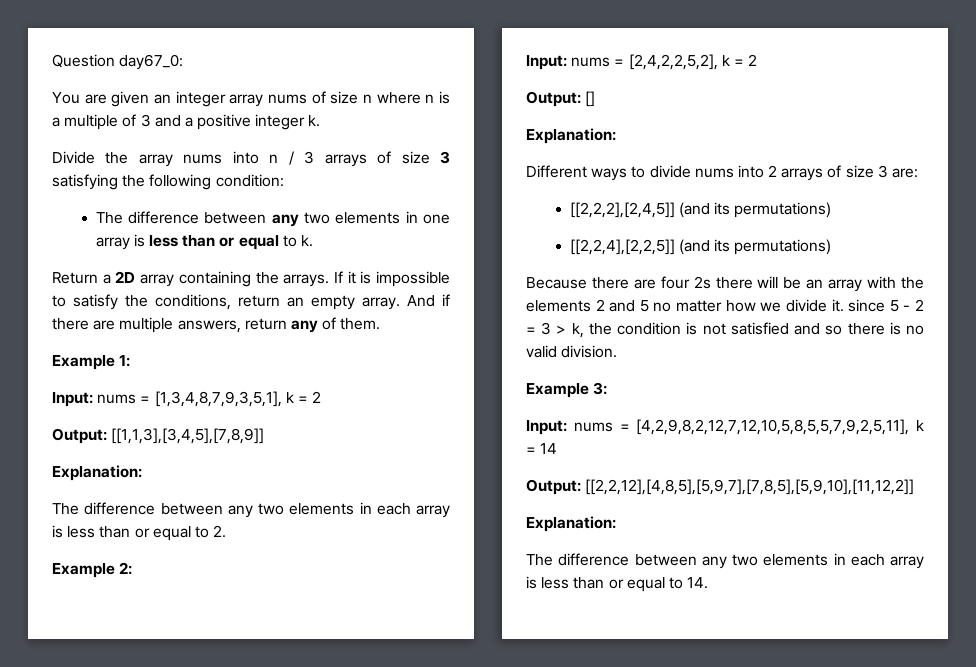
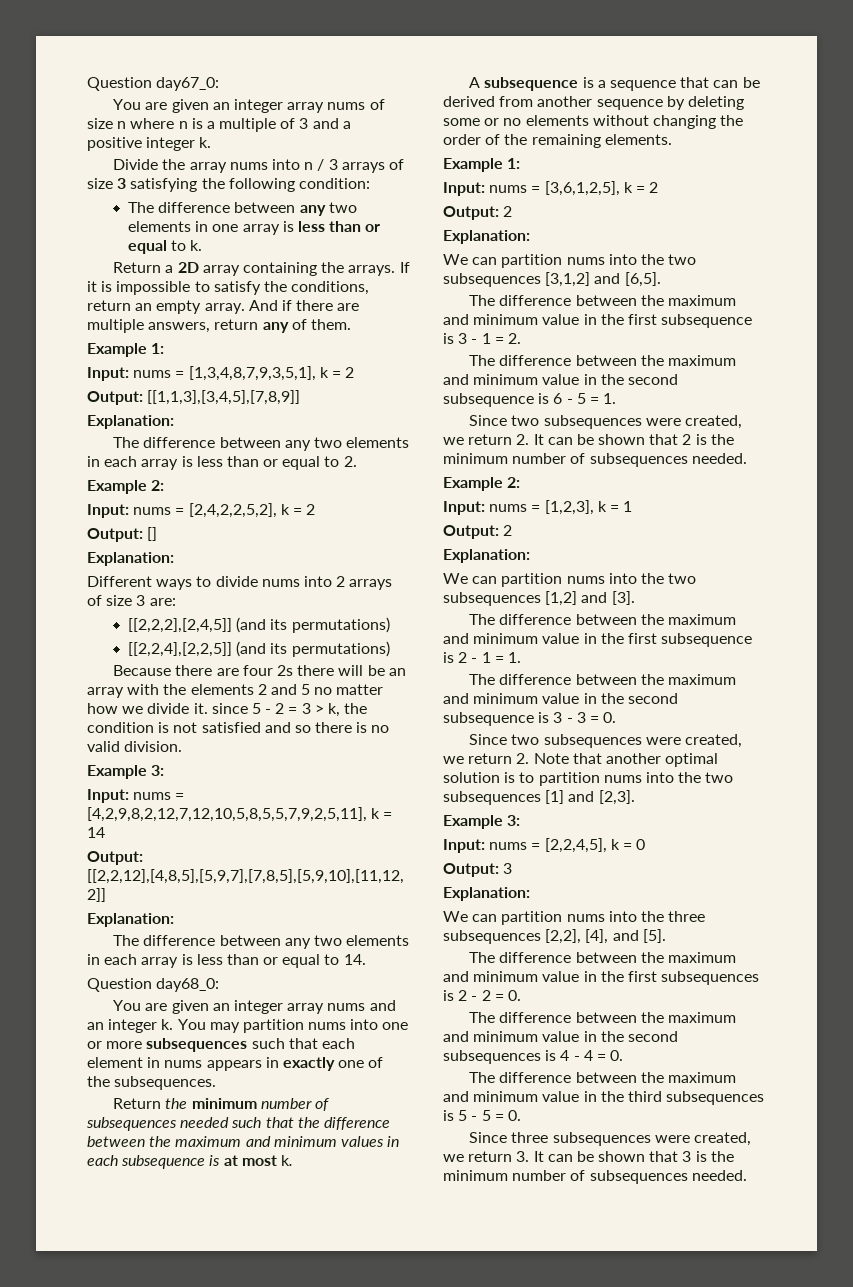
(709, 583) none -> [87,978,220,992] [113,1000,396,1014] [87,1019,409,1033] [87,1038,355,1052] [87,1057,384,1071] [87,1076,217,1090] [113,1098,330,1111] [86,1117,390,1131] [87,1136,400,1147] [87,1155,293,1169] [469,77,760,91] [443,96,744,110] [443,115,744,129] [443,134,672,148] [443,158,521,172] [443,181,659,196] [443,206,513,220] [443,230,530,244] [443,254,697,268] [443,272,661,287] [469,295,737,306] [443,314,753,328] [443,333,521,344] [469,355,737,366] [443,374,678,385] [443,393,617,407] [469,415,743,429] [443,434,734,445] [443,453,747,467] [443,477,521,491] [443,500,633,515] [443,525,513,539] [443,549,530,563] [443,573,697,587] [443,591,635,606] [469,614,737,625] [443,633,753,647] [443,652,521,663] [469,674,737,685] [443,693,678,704] [443,712,617,726] [469,734,743,748] [443,753,719,767] [443,772,734,786] [443,790,635,805] [443,815,521,829] [443,838,646,853] [443,863,513,877] [443,887,530,901] [443,911,706,925] [443,929,666,944] [469,952,737,963] [443,971,760,985] [443,990,521,1001] [469,1012,737,1023] [443,1031,678,1042] [443,1050,624,1064] [469,1072,737,1083] [443,1091,765,1105] [443,1110,521,1121] [469,1132,752,1146] [443,1151,734,1162] [443,1170,747,1184] // Question day68_0: // You are given an integer array nums and an integer k. You may partition nums into one or more subsequences such that each element in nums appears in exactly one of the subsequences. // Return the minimum number of subsequences needed such that the difference between the maximum and minimum values in each subsequence is at most k. // A subsequence is a sequence that can be derived from another sequence by deleting some or no elements without changing the order of the remaining elements. // Example 1: // Input: nums = [3,6,1,2,5], k = 2 // Output: 2 // Explanation: // We can partition nums into the two subsequences [3,1,2] and [6,5]. // The difference between the maximum and minimum value in the first subsequence is 3 - 1 = 2. // The difference between the maximum and minimum value in the second subsequence is 6 - 5 = 1. // Since two subsequences were created, we return 2. It can be shown that 2 is the minimum number of subsequences needed. // Example 2: // Input: nums = [1,2,3], k = 1 // Output: 2 // Explanation: // We can partition nums into the two subsequences [1,2] and [3]. // The difference between the maximum and minimum value in the first subsequence is 2 - 1 = 1. // The difference between the maximum and minimum value in the second subsequence is 3 - 3 = 0. // Since two subsequences were created, we return 2. Note that another optimal solution is to partition nums into the two subsequences [1] and [2,3]. // Example 3: // Input: nums = [2,2,4,5], k = 0 // Output: 3 // Explanation: // We can partition nums into the three subsequences [2,2], [4], and [5]. // The difference between the maximum and minimum value in the first subsequences is 2 - 2 = 0. // The difference between the maximum and minimum value in the second subsequences is 4 - 4 = 0. // The difference between the maximum and minimum value in the third subsequences is 5 - 5 = 0. // Since three subsequences were created, we return 3. It can be shown that 3 is the minimum number of subsequences needed.

